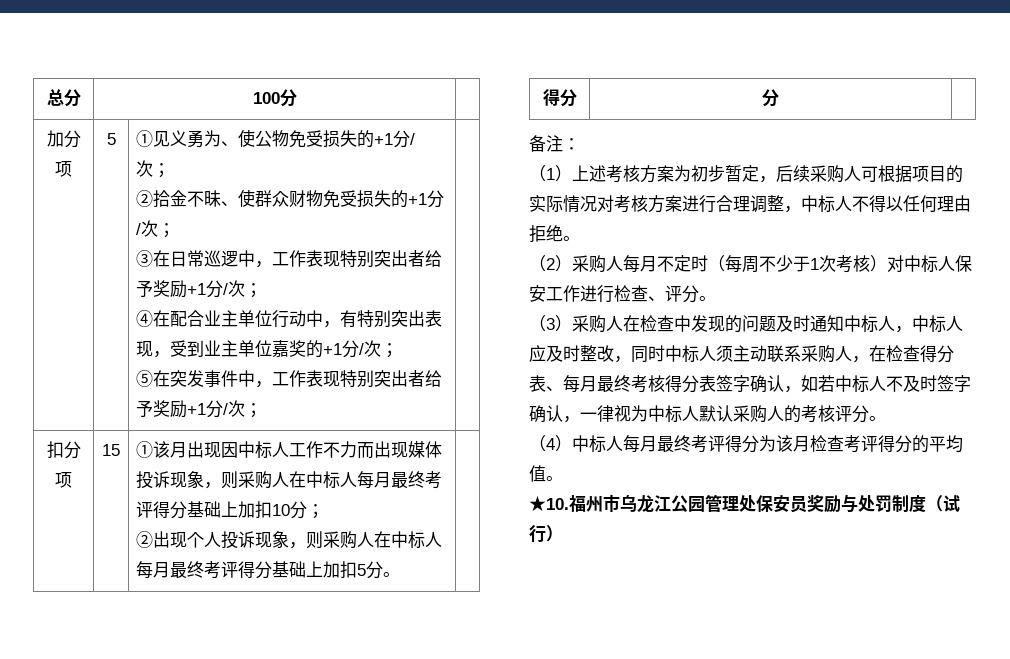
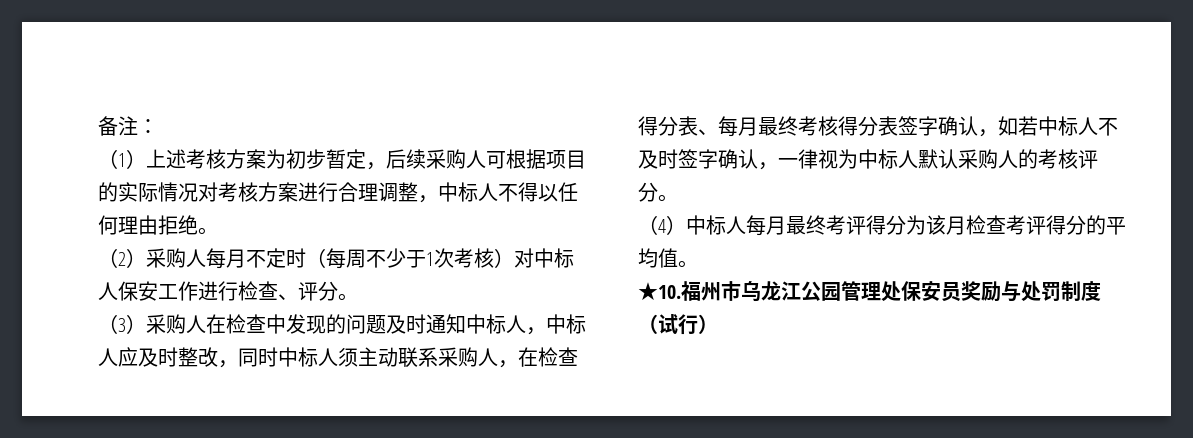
[46,89,81,107] [252,89,297,107] [46,130,81,148] [55,161,72,177] [106,133,116,145] [135,129,415,148] [135,160,170,178] [135,189,444,208] [135,220,175,238] [135,250,442,268] [135,280,262,298] [135,310,442,328] [135,340,398,358] [135,370,442,388] [135,400,262,418] [46,441,81,459] [55,472,72,488] [102,444,120,456] [135,441,442,459] [135,471,442,489] [135,501,324,519] [135,531,442,549] [135,561,400,579] [542,89,577,107] [762,89,779,107] 总分 | 100分 | // 加分项 | 5 | ①见义勇为、使公物免受损失的+1分/次； // ②拾金不昧、使群众财物免受损失的+1分/次； // ③在日常巡逻中，工作表现特别突出者给予奖励+1分/次； // ④在配合业主单位行动中，有特别突出表现，受到业主单位嘉奖的+1分/次； // ⑤在突发事件中，工作表现特别突出者给予奖励+1分/次； | // 扣分项 | 15 | ①该月出现因中标人工作不力而出现媒体投诉现象，则采购人在中标人每月最终考评得分基础上加扣10分； // ②出现个人投诉现象，则采购人在中标人每月最终考评得分基础上加扣5分。 | // 得分 | 分 | // -> (98, 126) none

